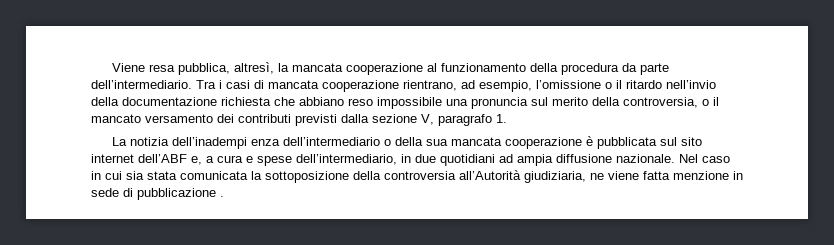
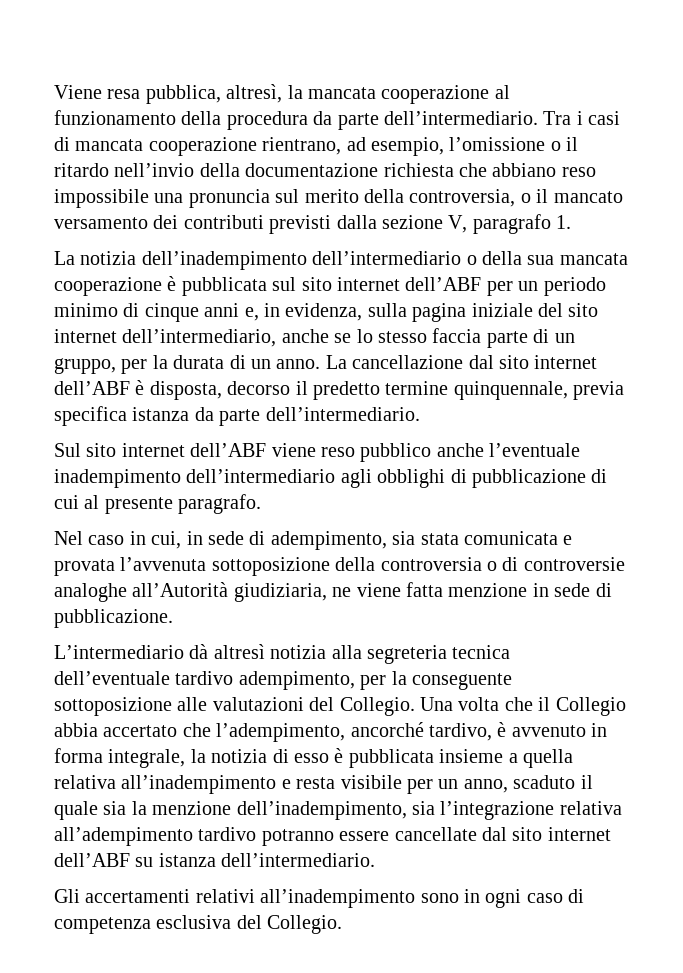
[171,137,280,149] dell’inadempi enza -> [141,251,307,270] dell’inadempimento
[191,154,730,166] [91,171,456,183] e, a cura e spese dell’intermediario, in due quotidiani ad ampia diffusione nazionale. Nel caso in cui sia stata comunicata la sottoposizione della controversia -> [486,277,606,296] [54,303,599,322] [54,328,575,348] [54,355,598,374] [54,380,625,400] [54,406,420,426] [54,443,581,462] [54,469,608,488] [54,494,262,514] [54,531,573,550] [54,557,625,576] [54,583,127,602] per un periodo minimo di cinque anni e, in evidenza, sulla pagina iniziale del sito internet dell’intermediario, anche se lo stesso faccia parte di un gruppo, per la durata di un anno. La cancellazione dal sito internet dell’ABF è disposta, decorso il predetto termine quinquennale, previa specifica istanza da parte dell’intermediario. // Sul sito internet dell’ABF viene reso pubblico anche l’eventuale inadempimento dell’intermediario agli obblighi di pubblicazione di cui al presente paragrafo. // Nel caso in cui, in sede di adempimento, sia stata comunicata e provata l’avvenuta sottoposizione della controversia o di controversie analoghe
[137,188,224,200] pubblicazione . -> [54,609,173,628] [54,644,511,664] [54,671,512,690] [54,697,626,716] [54,722,608,742] [54,748,573,768] [54,775,593,794] [54,801,622,820] [54,827,611,846] [54,853,376,867] [54,889,585,908] [54,915,343,934] pubblicazione. // L’intermediario dà altresì notizia alla segreteria tecnica dell’eventuale tardivo adempimento, per la conseguente sottoposizione alle valutazioni del Collegio. Una volta che il Collegio abbia accertato che l’adempimento, ancorché tardivo, è avvenuto in forma integrale, la notizia di esso è pubblicata insieme a quella relativa all’inadempimento e resta visibile per un anno, scaduto il quale sia la menzione dell’inadempimento, sia l’integrazione relativa all’adempimento tardivo potranno essere cancellate dal sito internet dell’ABF su istanza dell’intermediario. // Gli accertamenti relativi all’inadempimento sono in ogni caso di competenza esclusiva del Collegio.

